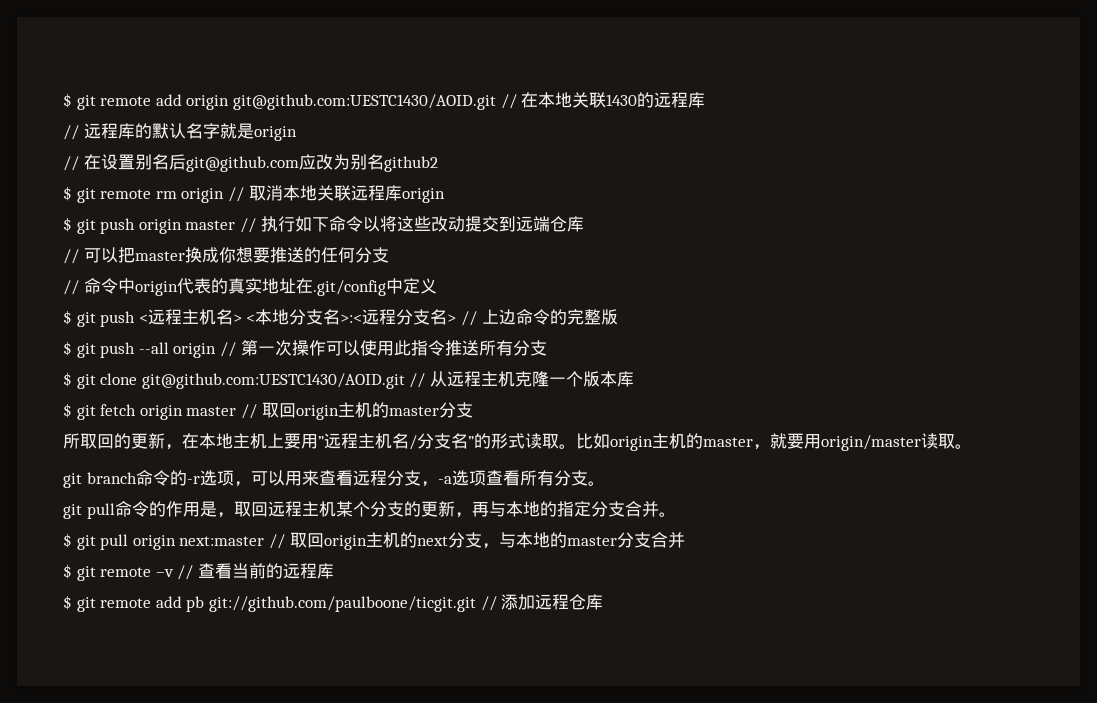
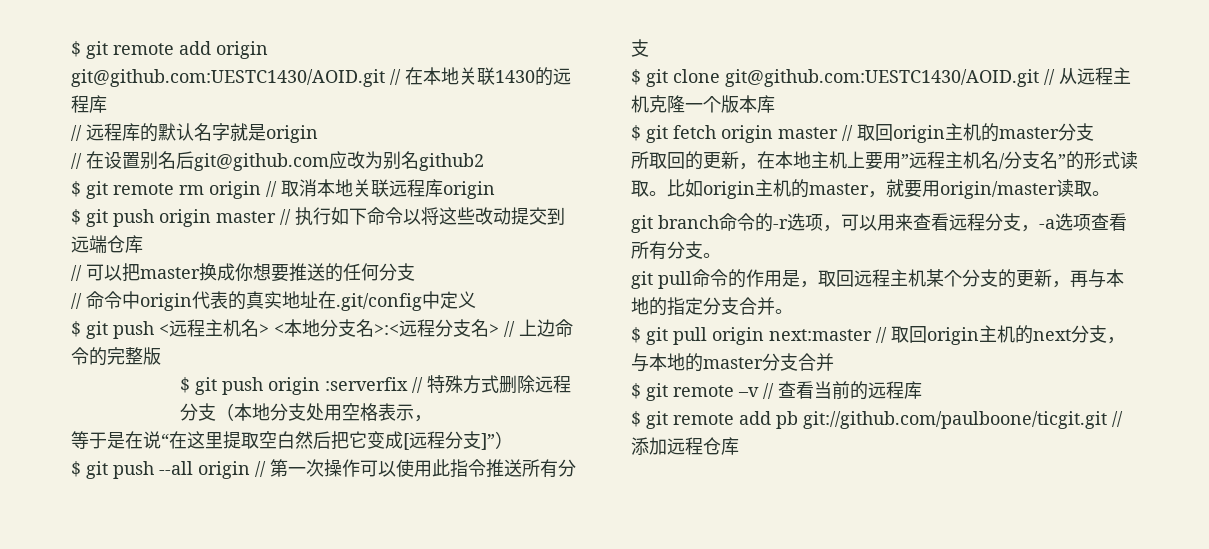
(618, 317) none -> [179,375,571,395] [179,403,432,422] [71,431,513,450] // $ git push origin :serverfix // 特殊方式删除远程分支（本地分支处用空格表示， // 等于是在说“在这里提取空白然后把它变成[远程分支]”）

